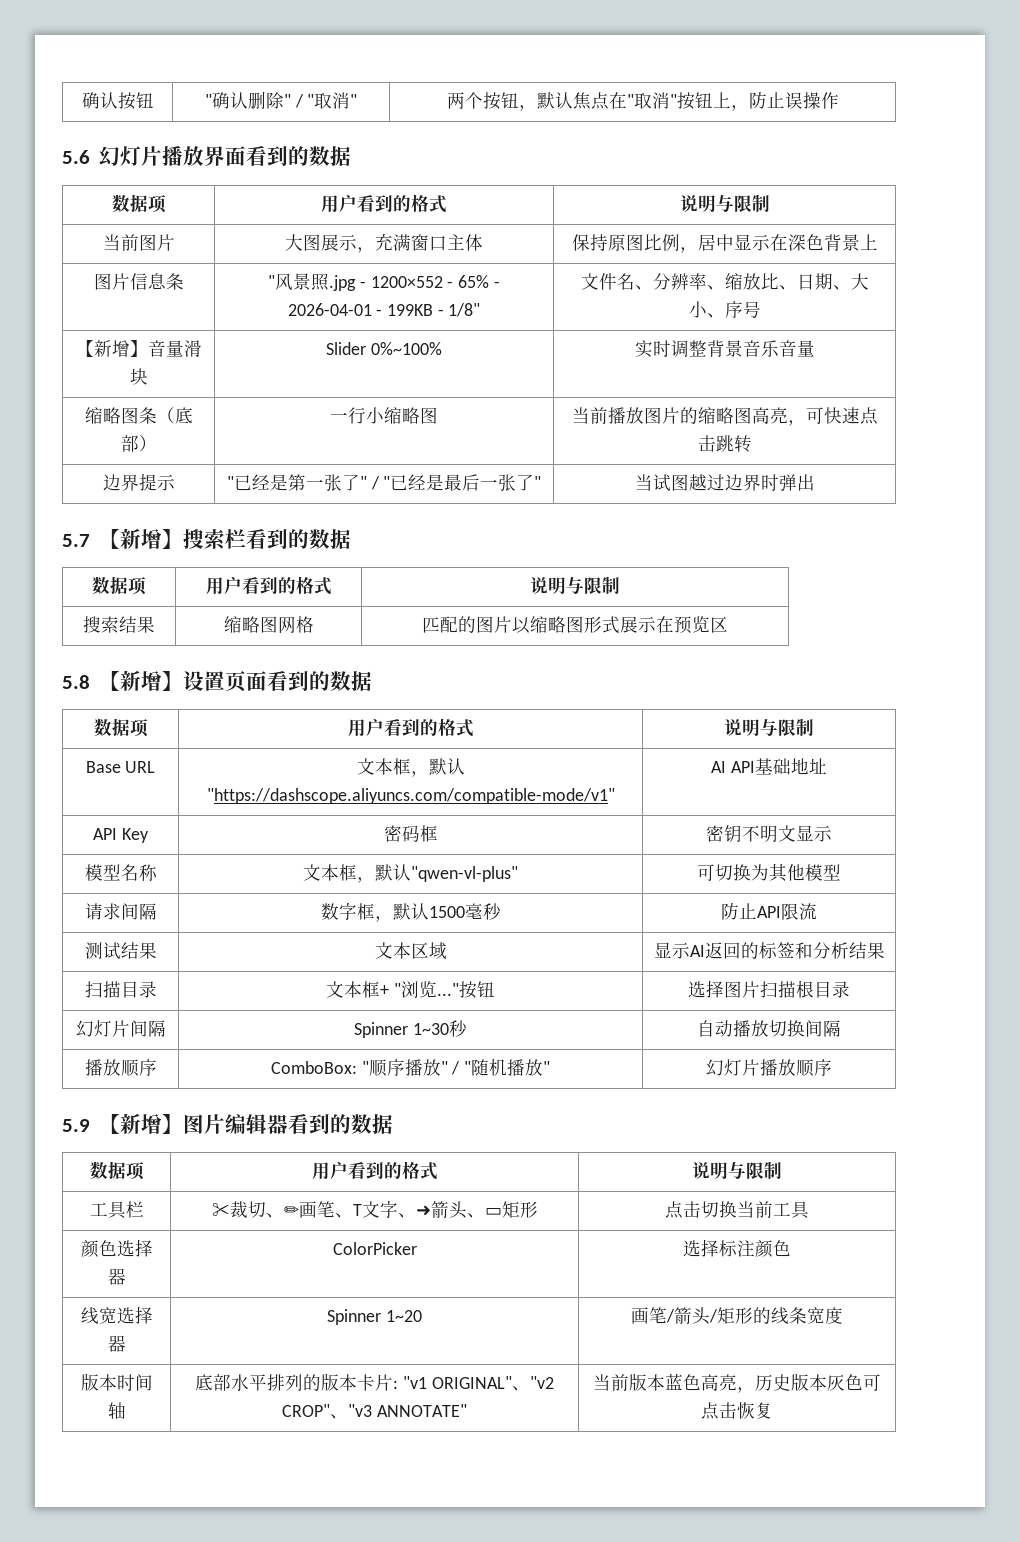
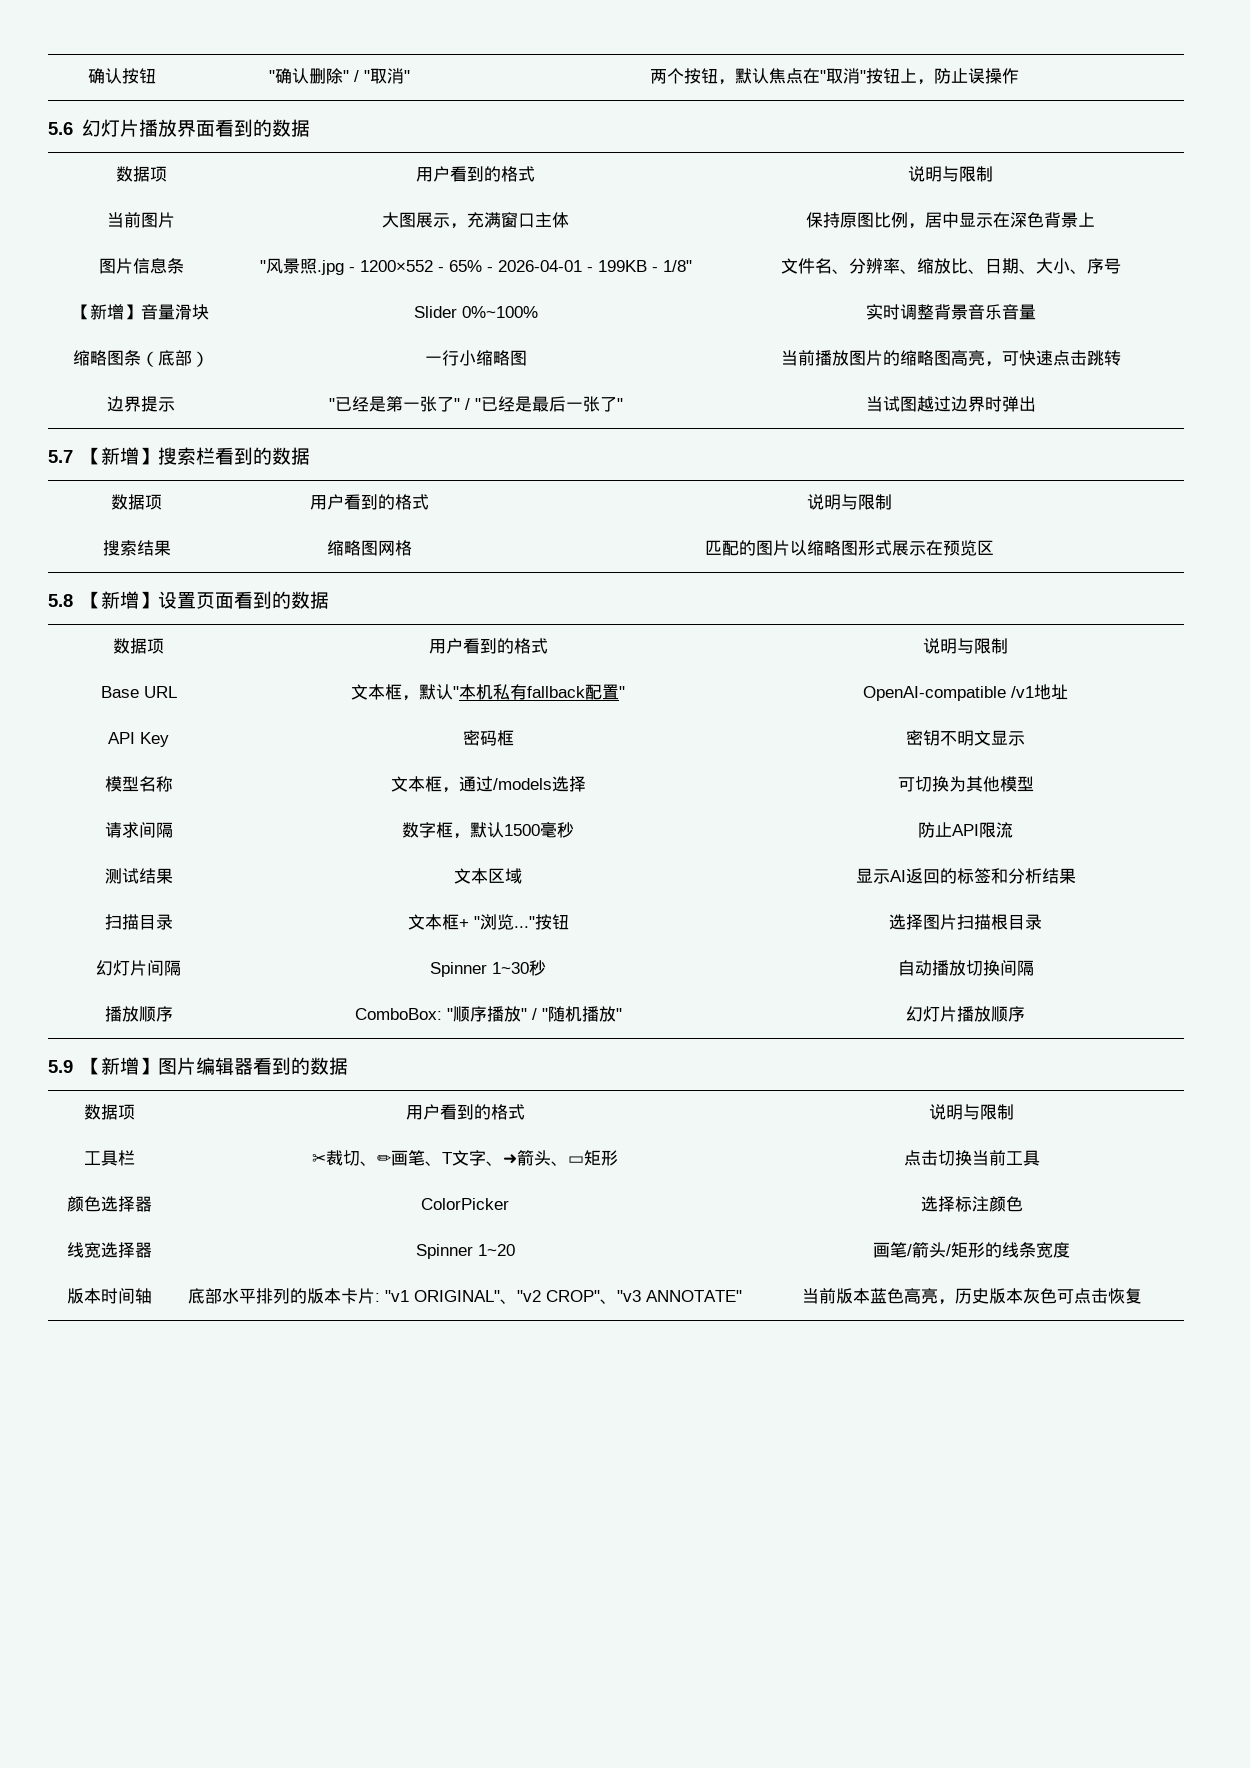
[206,788,615,804] [711,758,791,775] "https://dashscope.aliyuncs.com/compatible-mode/v1" | AI API基础 -> [453,684,625,700] [863,686,1034,701] "本机私有fallback配置" | OpenAI-compatible /v1
[375,864,518,882] 默认"qwen-vl-plus" -> [458,776,586,792] 通过/models选择

